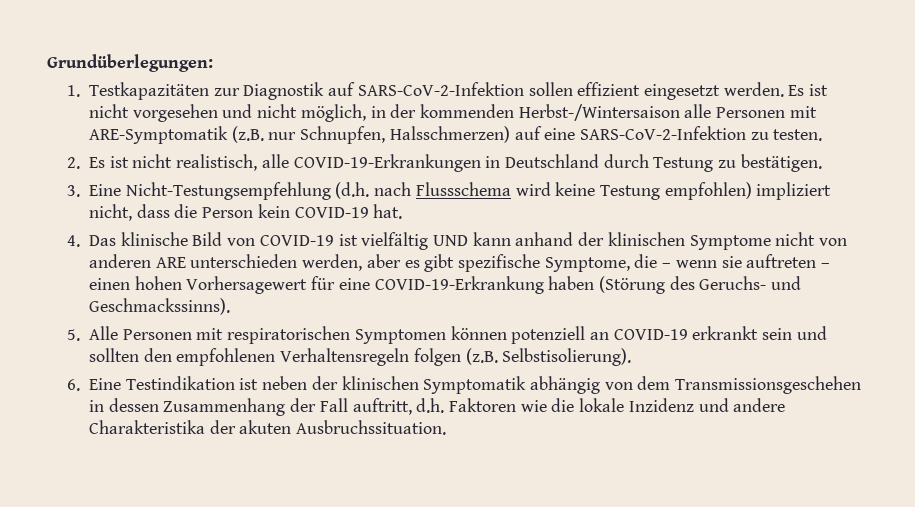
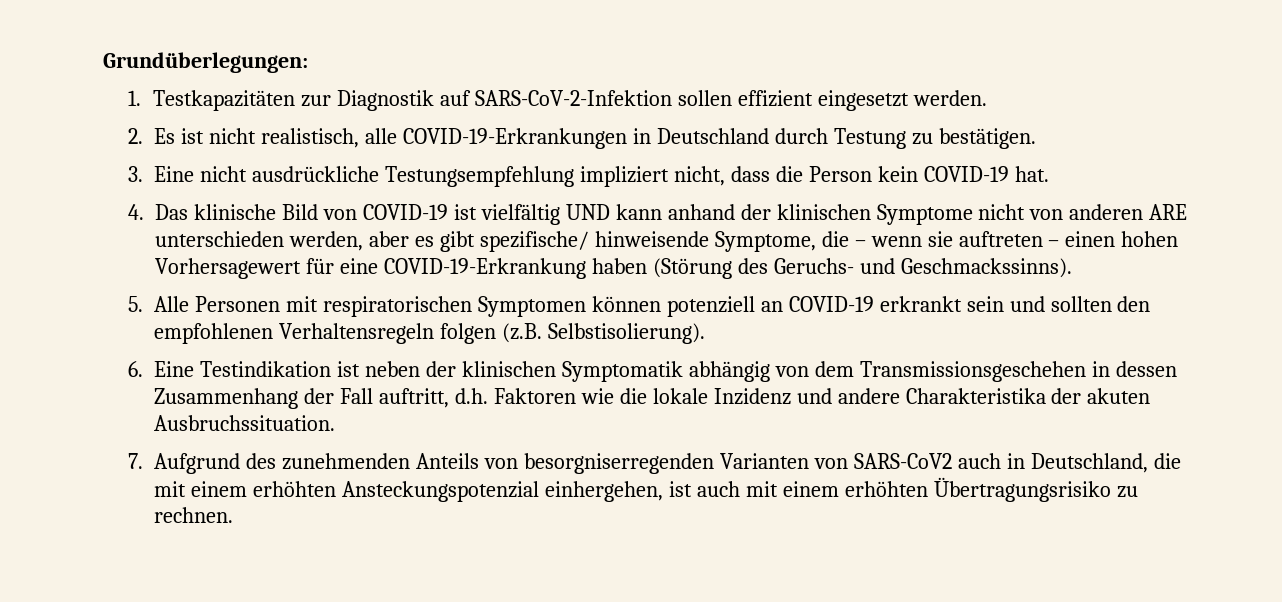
[788,84,829,96] [88,104,817,122] [88,126,823,144] Es ist nicht vorgesehen und nicht möglich, in der kommenden Herbst-/Wintersaison alle Personen mit ARE-Symptomatik (z.B. nur Schnupfen, Halsschmerzen) auf eine SARS-CoV-2-Infektion zu testen. -> (987, 98) none
[125,182,752,200] Nicht-Testungsempfehlung (d.h. nach Flussschema wird keine Testung empfohlen) -> [200,166,575,187] nicht ausdrückliche Testungsempfehlung
[457,254,540,272] spezifische -> [479,231,709,252] spezifische/ hinweisende
(447, 427) none -> [128,453,1181,474] [154,477,1138,502] [154,507,234,523] // 7. Aufgrund des zunehmenden Anteils von besorgniserregenden Varianten von SARS-CoV2 auch in Deutschland, die mit einem erhöhten Ansteckungspotenzial einhergehen, ist auch mit einem erhöhten Übertragungsrisiko zu rechnen.

